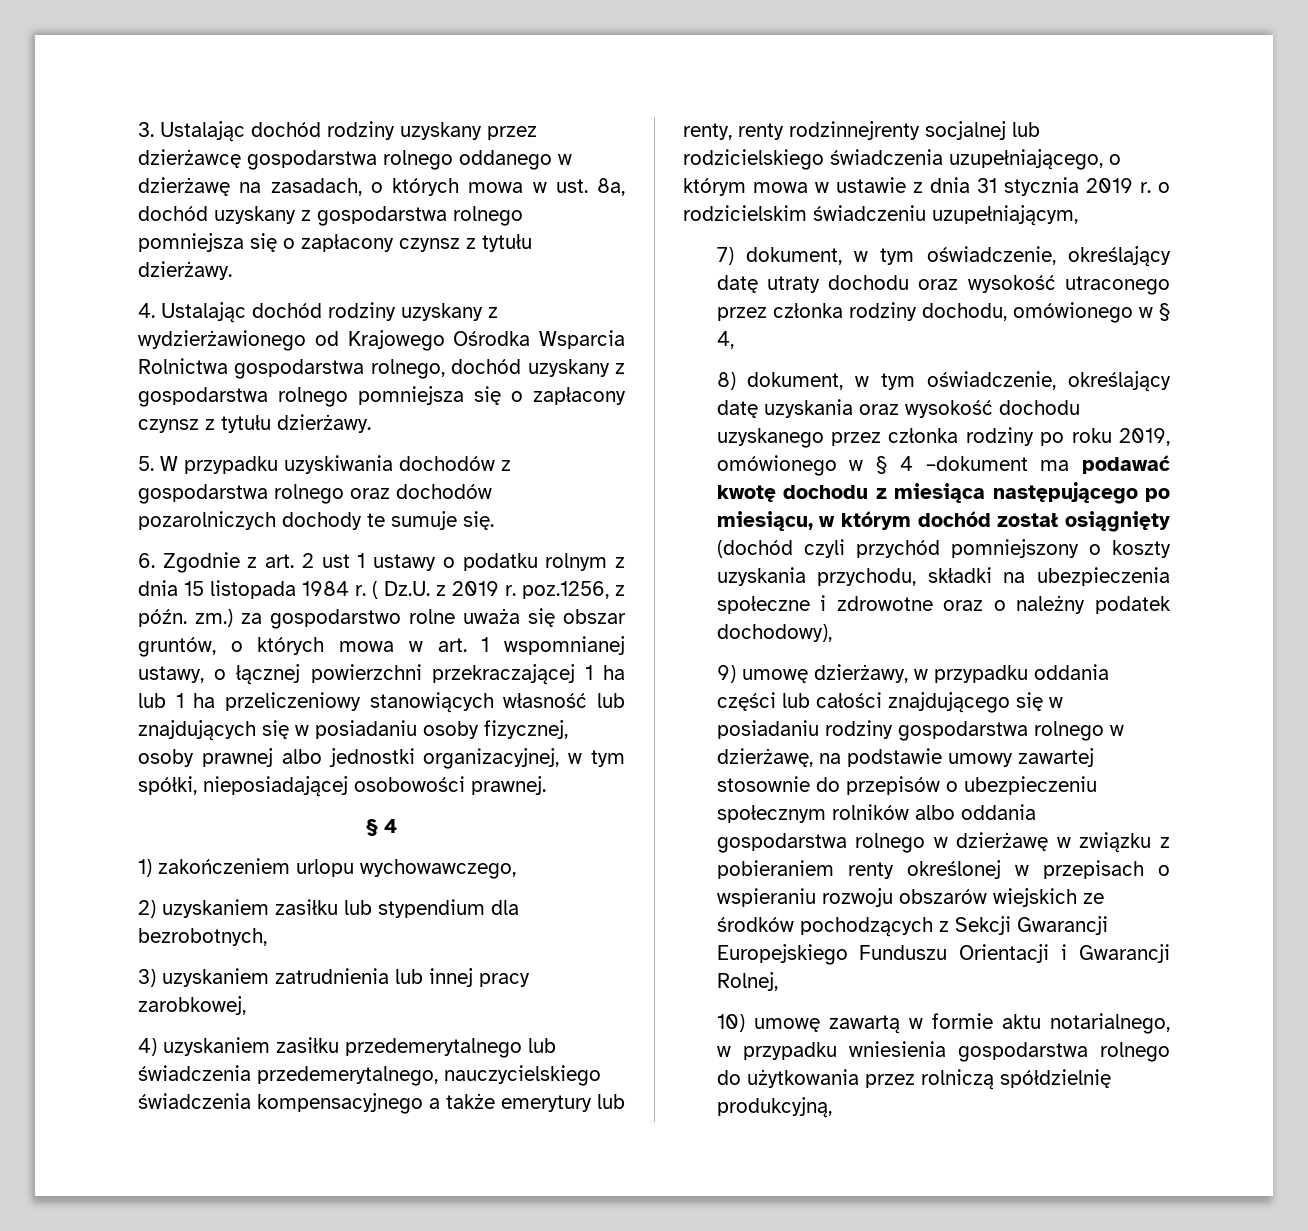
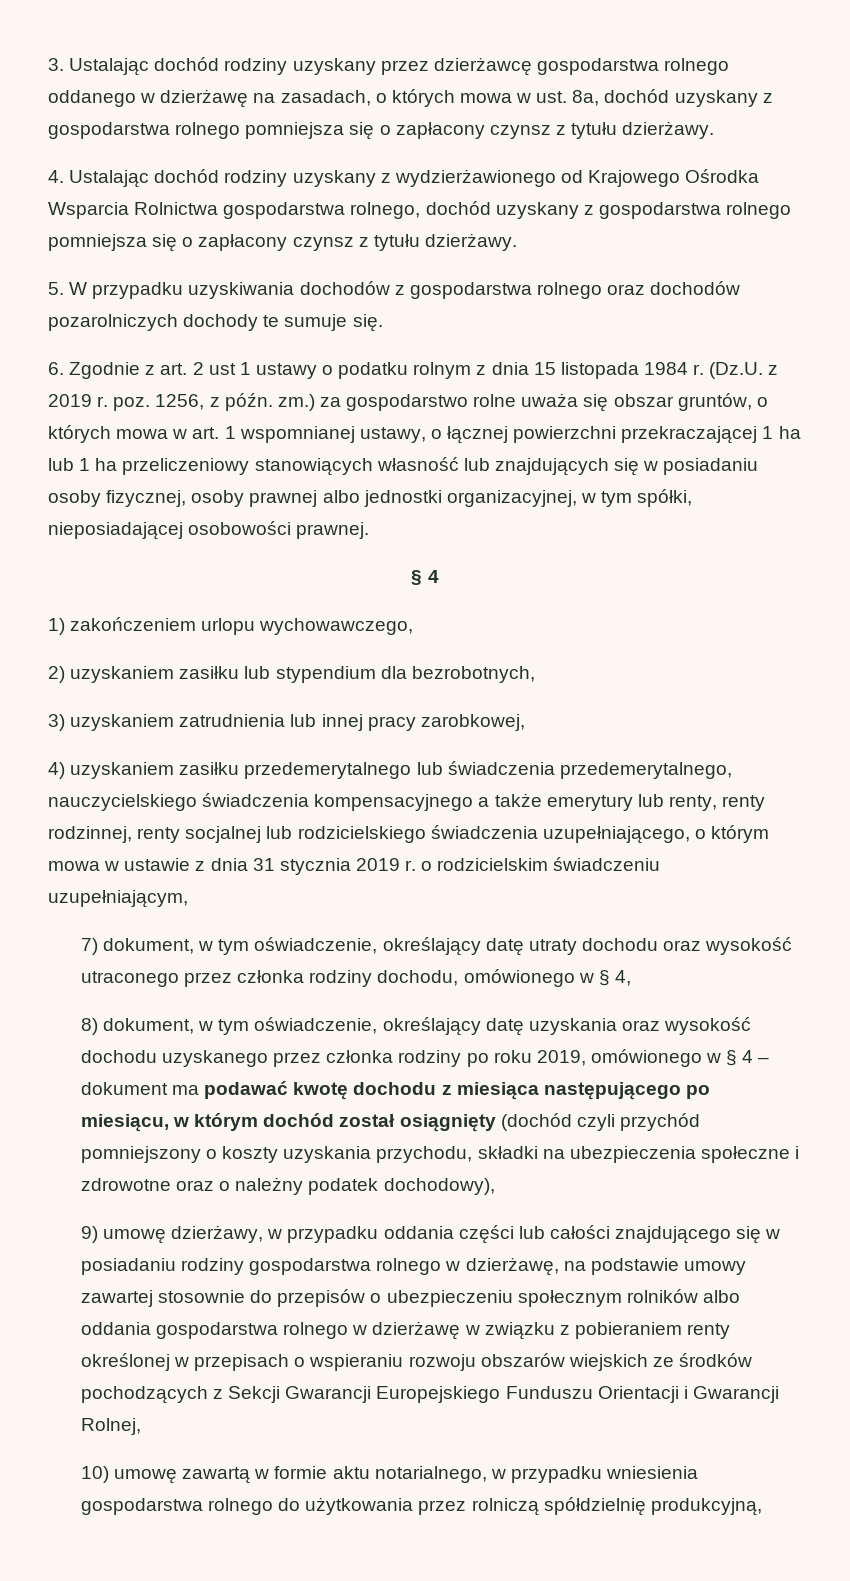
[372,581,430,599] ( Dz.U. -> [709,362,764,379] (Dz.U.
[522,581,609,599] poz.1256, -> [113,394,205,411] poz. 1256,
[789,121,920,140] rodzinnejrenty -> [48,826,181,843] rodzinnej, renty
[925,456,1028,471] –dokument -> [758,1057,770,1063] [80,1082,168,1095] – dokument

